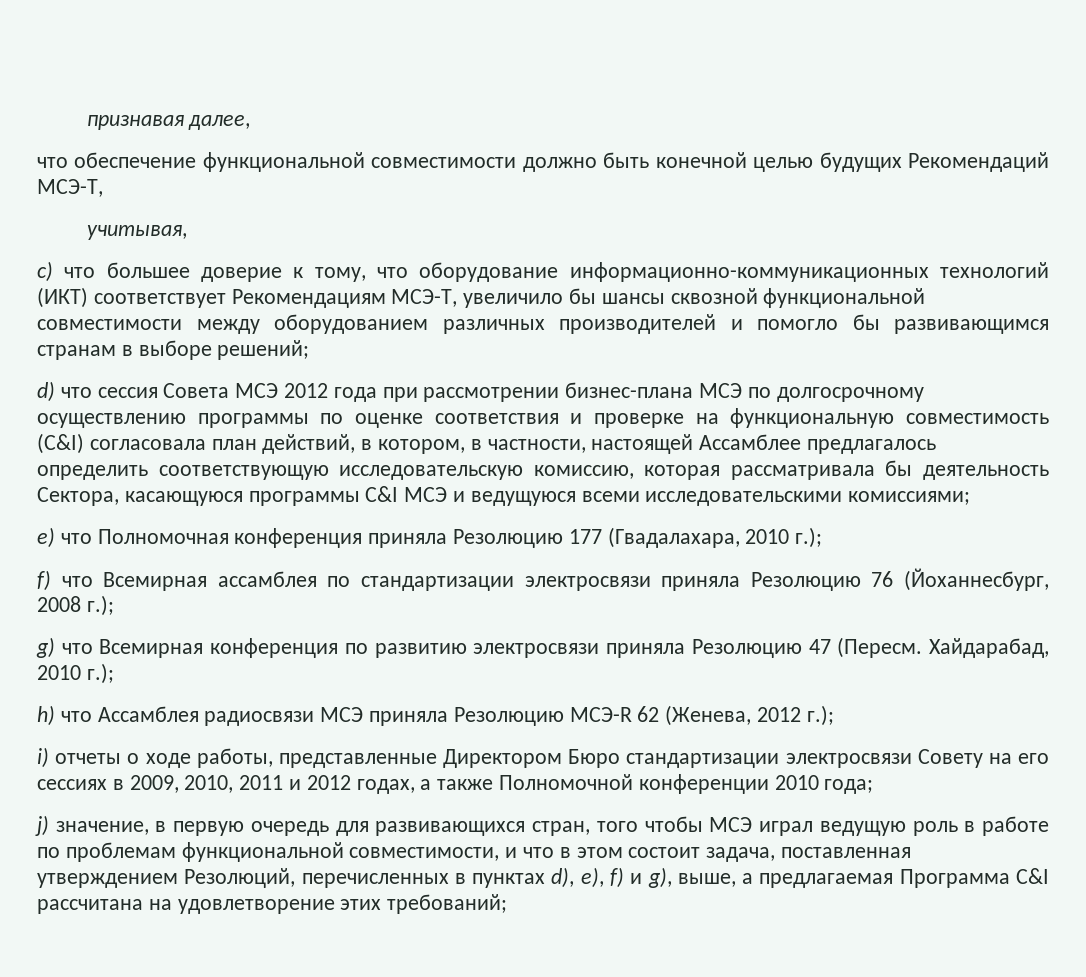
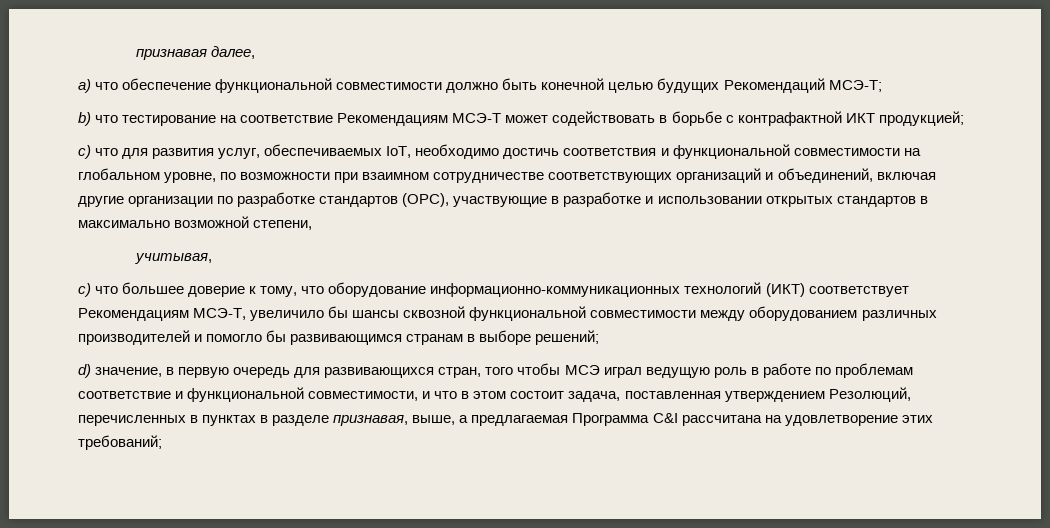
(251, 122) none -> [78,79,91,93] a)
[37,179,103,197] МСЭ-Т, -> [828,80,882,92] [78,111,964,126] [78,144,921,159] [78,168,936,183] [78,192,928,207] [78,216,313,230] МСЭ-Т; // b) что тестирование на соответствие Рекомендациям МСЭ-Т может содействовать в борьбе с контрафактной ИКТ продукцией; // с) что для развития услуг, обеспечиваемых IoT, необходимо достичь соответствия и функциональной совместимости на глобальном уровне, по возможности при взаимном сотрудничестве соответствующих организаций и объединений, включая другие организации по разработке стандартов (ОРС), участвующие в разработке и использовании открытых стандартов в максимально возможной степени,
[60,382,924,402] [37,408,1049,428] [37,433,937,454] [37,460,1049,480] [37,486,971,506] [37,527,823,548] [37,568,1049,591] [37,595,114,616] [36,637,1049,658] [37,663,114,684] [37,705,834,726] [37,747,1049,768] [37,774,874,794] [35,815,49,836] что сессия Совета МСЭ 2012 года при рассмотрении бизнес-плана МСЭ по долгосрочному осуществлению программы по оценке соответствия и проверке на функциональную совместимость (C&I) согласовала план действий, в котором, в частности, настоящей Ассамблее предлагалось определить соответствующую исследовательскую комиссию, которая рассматривала бы деятельность Сектора, касающуюся программы C&I МСЭ и ведущуюся всеми исследовательскими комиссиями; // e) что Полномочная конференция приняла Резолюцию 177 (Гвадалахара, 2010 г.); // f) что Всемирная ассамблея по стандартизации электросвязи приняла Резолюцию 76 (Йоханнесбург, 2008 г.); // g) что Всемирная конференция по развитию электросвязи приняла Резолюцию 47 (Пересм. Хайдарабад, 2010 г.); // h) что Ассамблея радиосвязи МСЭ приняла Резолюцию МСЭ-R 62 (Женева, 2012 г.); // i) отчеты о ходе работы, представленные Директором Бюро стандартизации электросвязи Совету на его сессиях в 2009, 2010, 2011 и 2012 годах, а также Полномочной конференции 2010 года; // j) -> (91, 371) none
(176, 852) none -> [78,391,184,399] соответствие и
[551,867,672,888] d), e), f) и g), -> [260,415,409,426] в разделе признавая,

